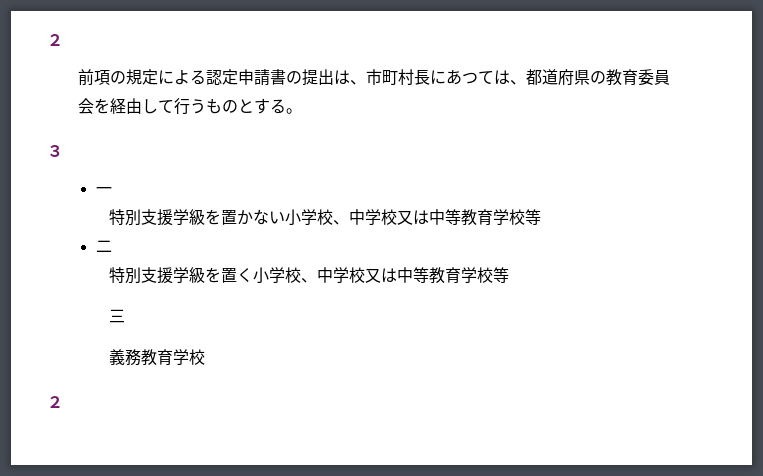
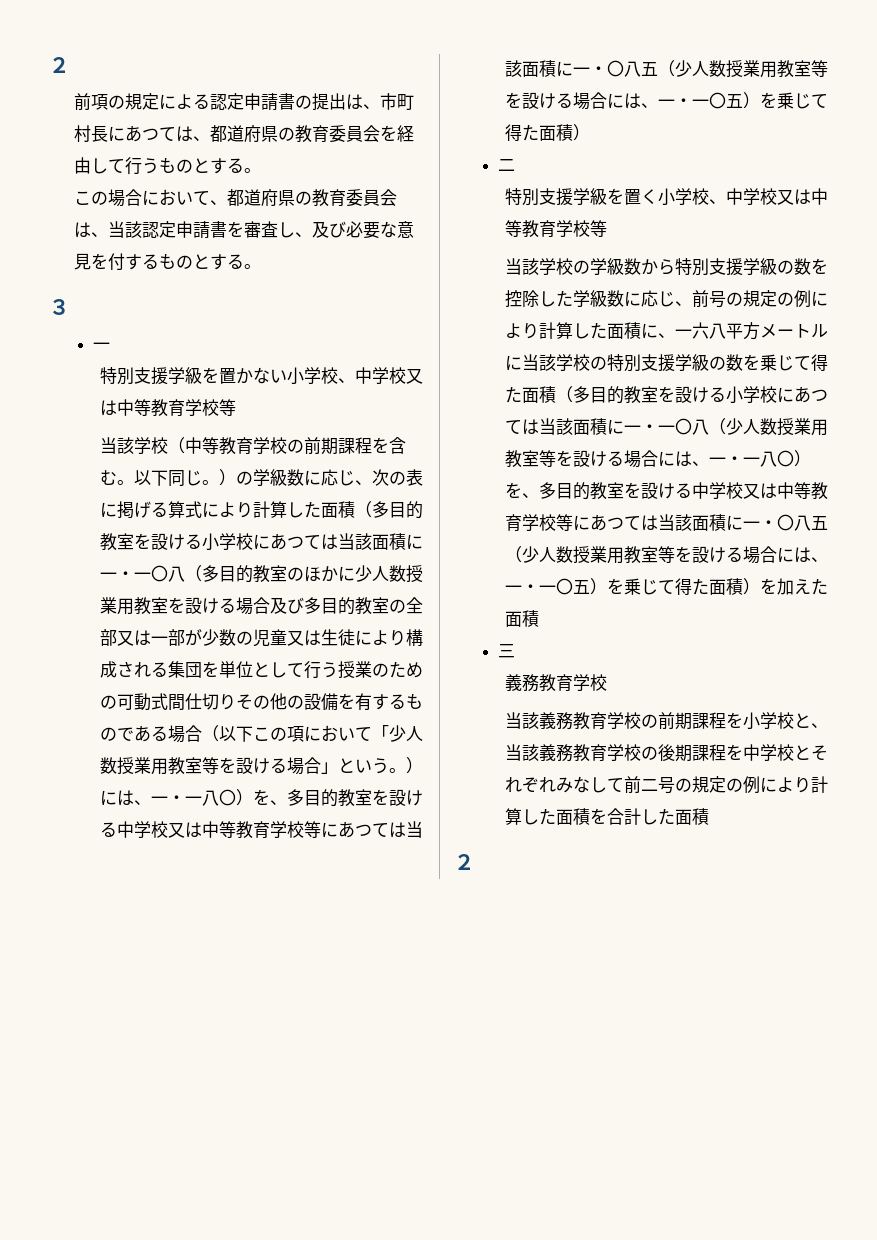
(303, 111) none -> [74,189,398,207] [74,221,415,239] [74,253,262,271] // この場合において、都道府県の教育委員会は、当該認定申請書を審査し、及び必要な意見を付するものとする。
(542, 217) none -> [99,437,406,455] [99,469,423,487] [99,501,423,519] [99,533,423,551] [99,565,423,583] [99,597,423,615] [99,629,423,647] [99,661,423,679] [99,693,423,711] [99,725,423,743] [99,757,423,775] [99,789,423,807] [99,821,423,839] [504,60,828,78] [504,92,828,110] [504,124,590,141] // 当該学校（中等教育学校の前期課程を含む。以下同じ。）の学級数に応じ、次の表に掲げる算式により計算した面積（多目的教室を設ける小学校にあつては当該面積に一・一〇八（多目的教室のほかに少人数授業用教室を設ける場合及び多目的教室の全部又は一部が少数の児童又は生徒により構成される集団を単位として行う授業のための可動式間仕切りその他の設備を有するものである場合（以下この項において「少人数授業用教室等を設ける場合」という。）には、一・一八〇）を、多目的教室を設ける中学校又は中等教育学校等にあつては当該面積に一・〇八五（少人数授業用教室等を設ける場合には、一・一〇五）を乗じて得た面積）
[109,309,126,323] [109,349,206,366] 三 // 義務教育学校 -> [504,258,828,276] [504,290,828,308] [504,322,828,340] [504,354,828,372] [504,386,828,404] [504,418,828,436] [504,450,811,468] [504,482,828,500] [504,514,828,531] [504,546,828,564] [504,578,828,595] [504,610,539,627] [497,644,515,658] [504,674,607,692] [504,712,828,730] [504,744,828,762] [504,776,828,794] [504,808,709,825] 当該学校の学級数から特別支援学級の数を控除した学級数に応じ、前号の規定の例により計算した面積に、一六八平方メートルに当該学校の特別支援学級の数を乗じて得た面積（多目的教室を設ける小学校にあつては当該面積に一・一〇八（少人数授業用教室等を設ける場合には、一・一八〇）を、多目的教室を設ける中学校又は中等教育学校等にあつては当該面積に一・〇八五（少人数授業用教室等を設ける場合には、一・一〇五）を乗じて得た面積）を加えた面積 // 三 // 義務教育学校 // 当該義務教育学校の前期課程を小学校と、当該義務教育学校の後期課程を中学校とそれぞれみなして前二号の規定の例により計算した面積を合計した面積

